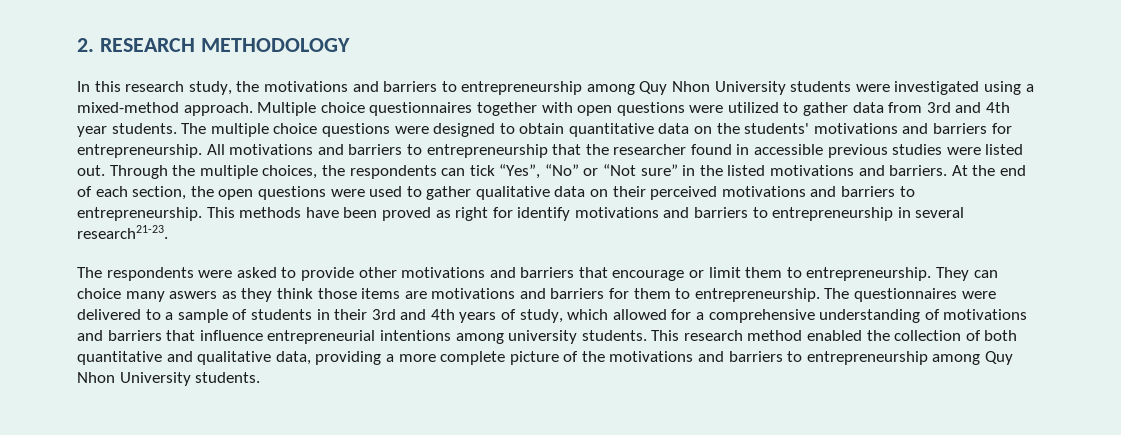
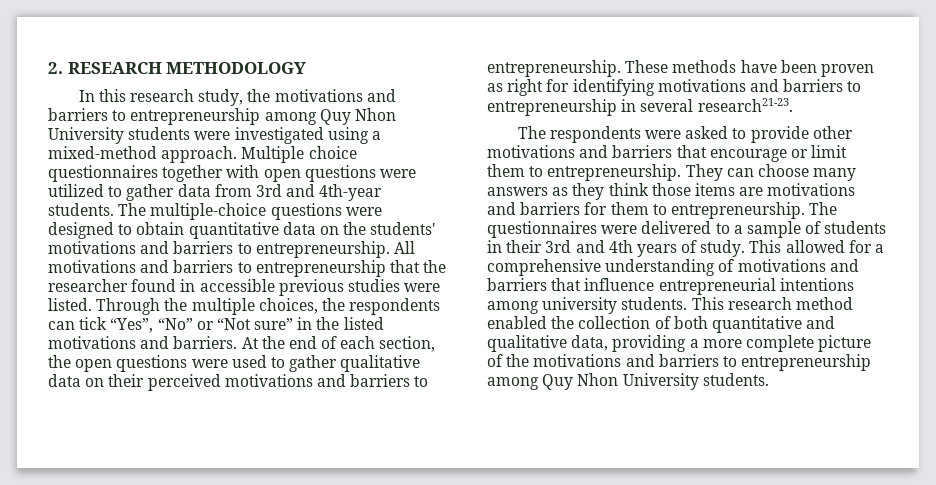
[986,102,1011,113] [77,123,318,137] 4th year students. The multiple choice -> [319,184,383,201] [48,203,267,220] 4th-year students. The multiple-choice
[991,123,1012,134] for -> [237,243,252,254] to
[985,144,1024,155] [77,165,105,176] listed out. -> [48,298,92,311] listed.
[206,207,235,218] This -> [625,60,669,73] These
[381,207,431,221] proved -> [820,64,874,77] proven
[517,207,571,221] identify -> [572,79,655,96] identifying
[77,288,218,302] choice many aswers -> [757,164,857,181] [487,187,548,196] choose many answers
[519,309,609,323] study, which -> [700,240,782,257] study. This

